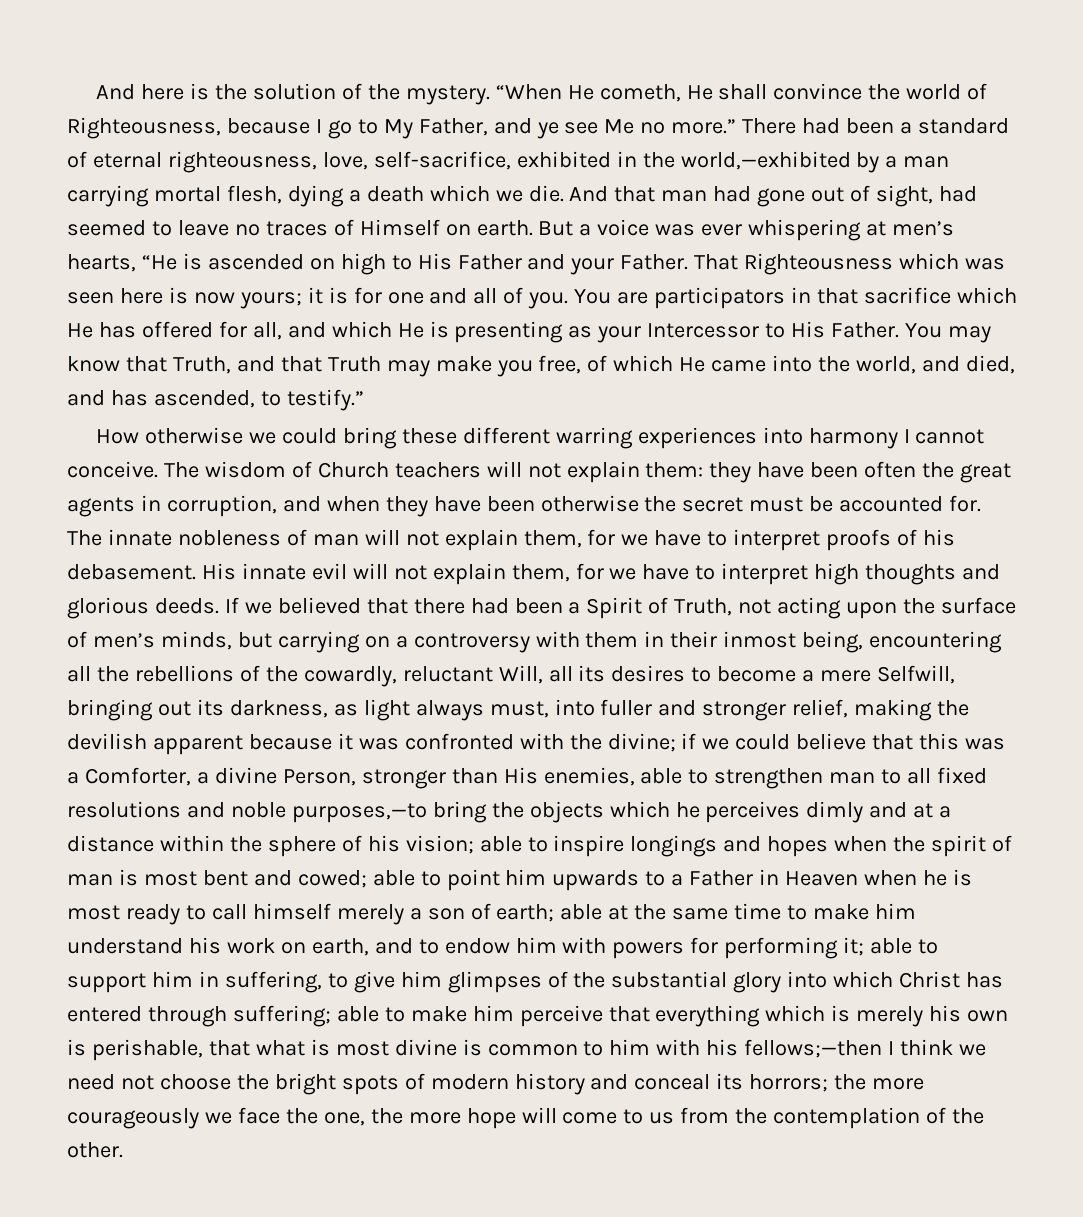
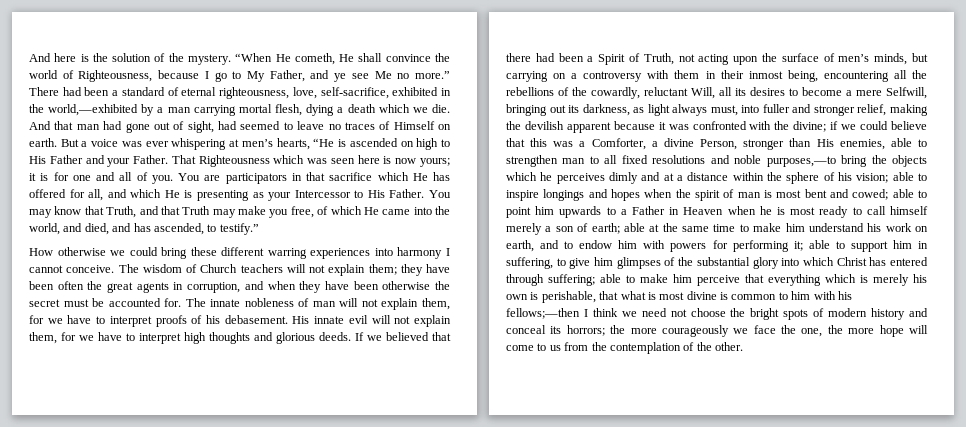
[645,462,704,478] them: -> [368,264,397,275] them;

